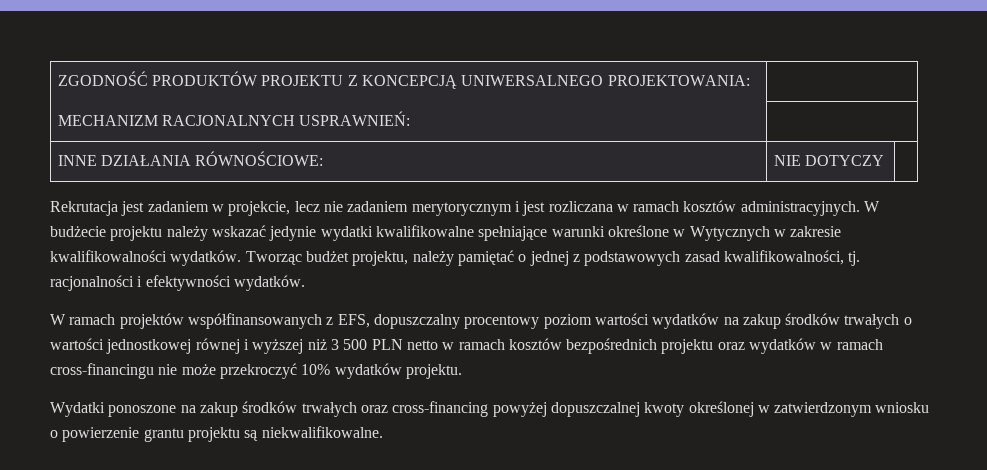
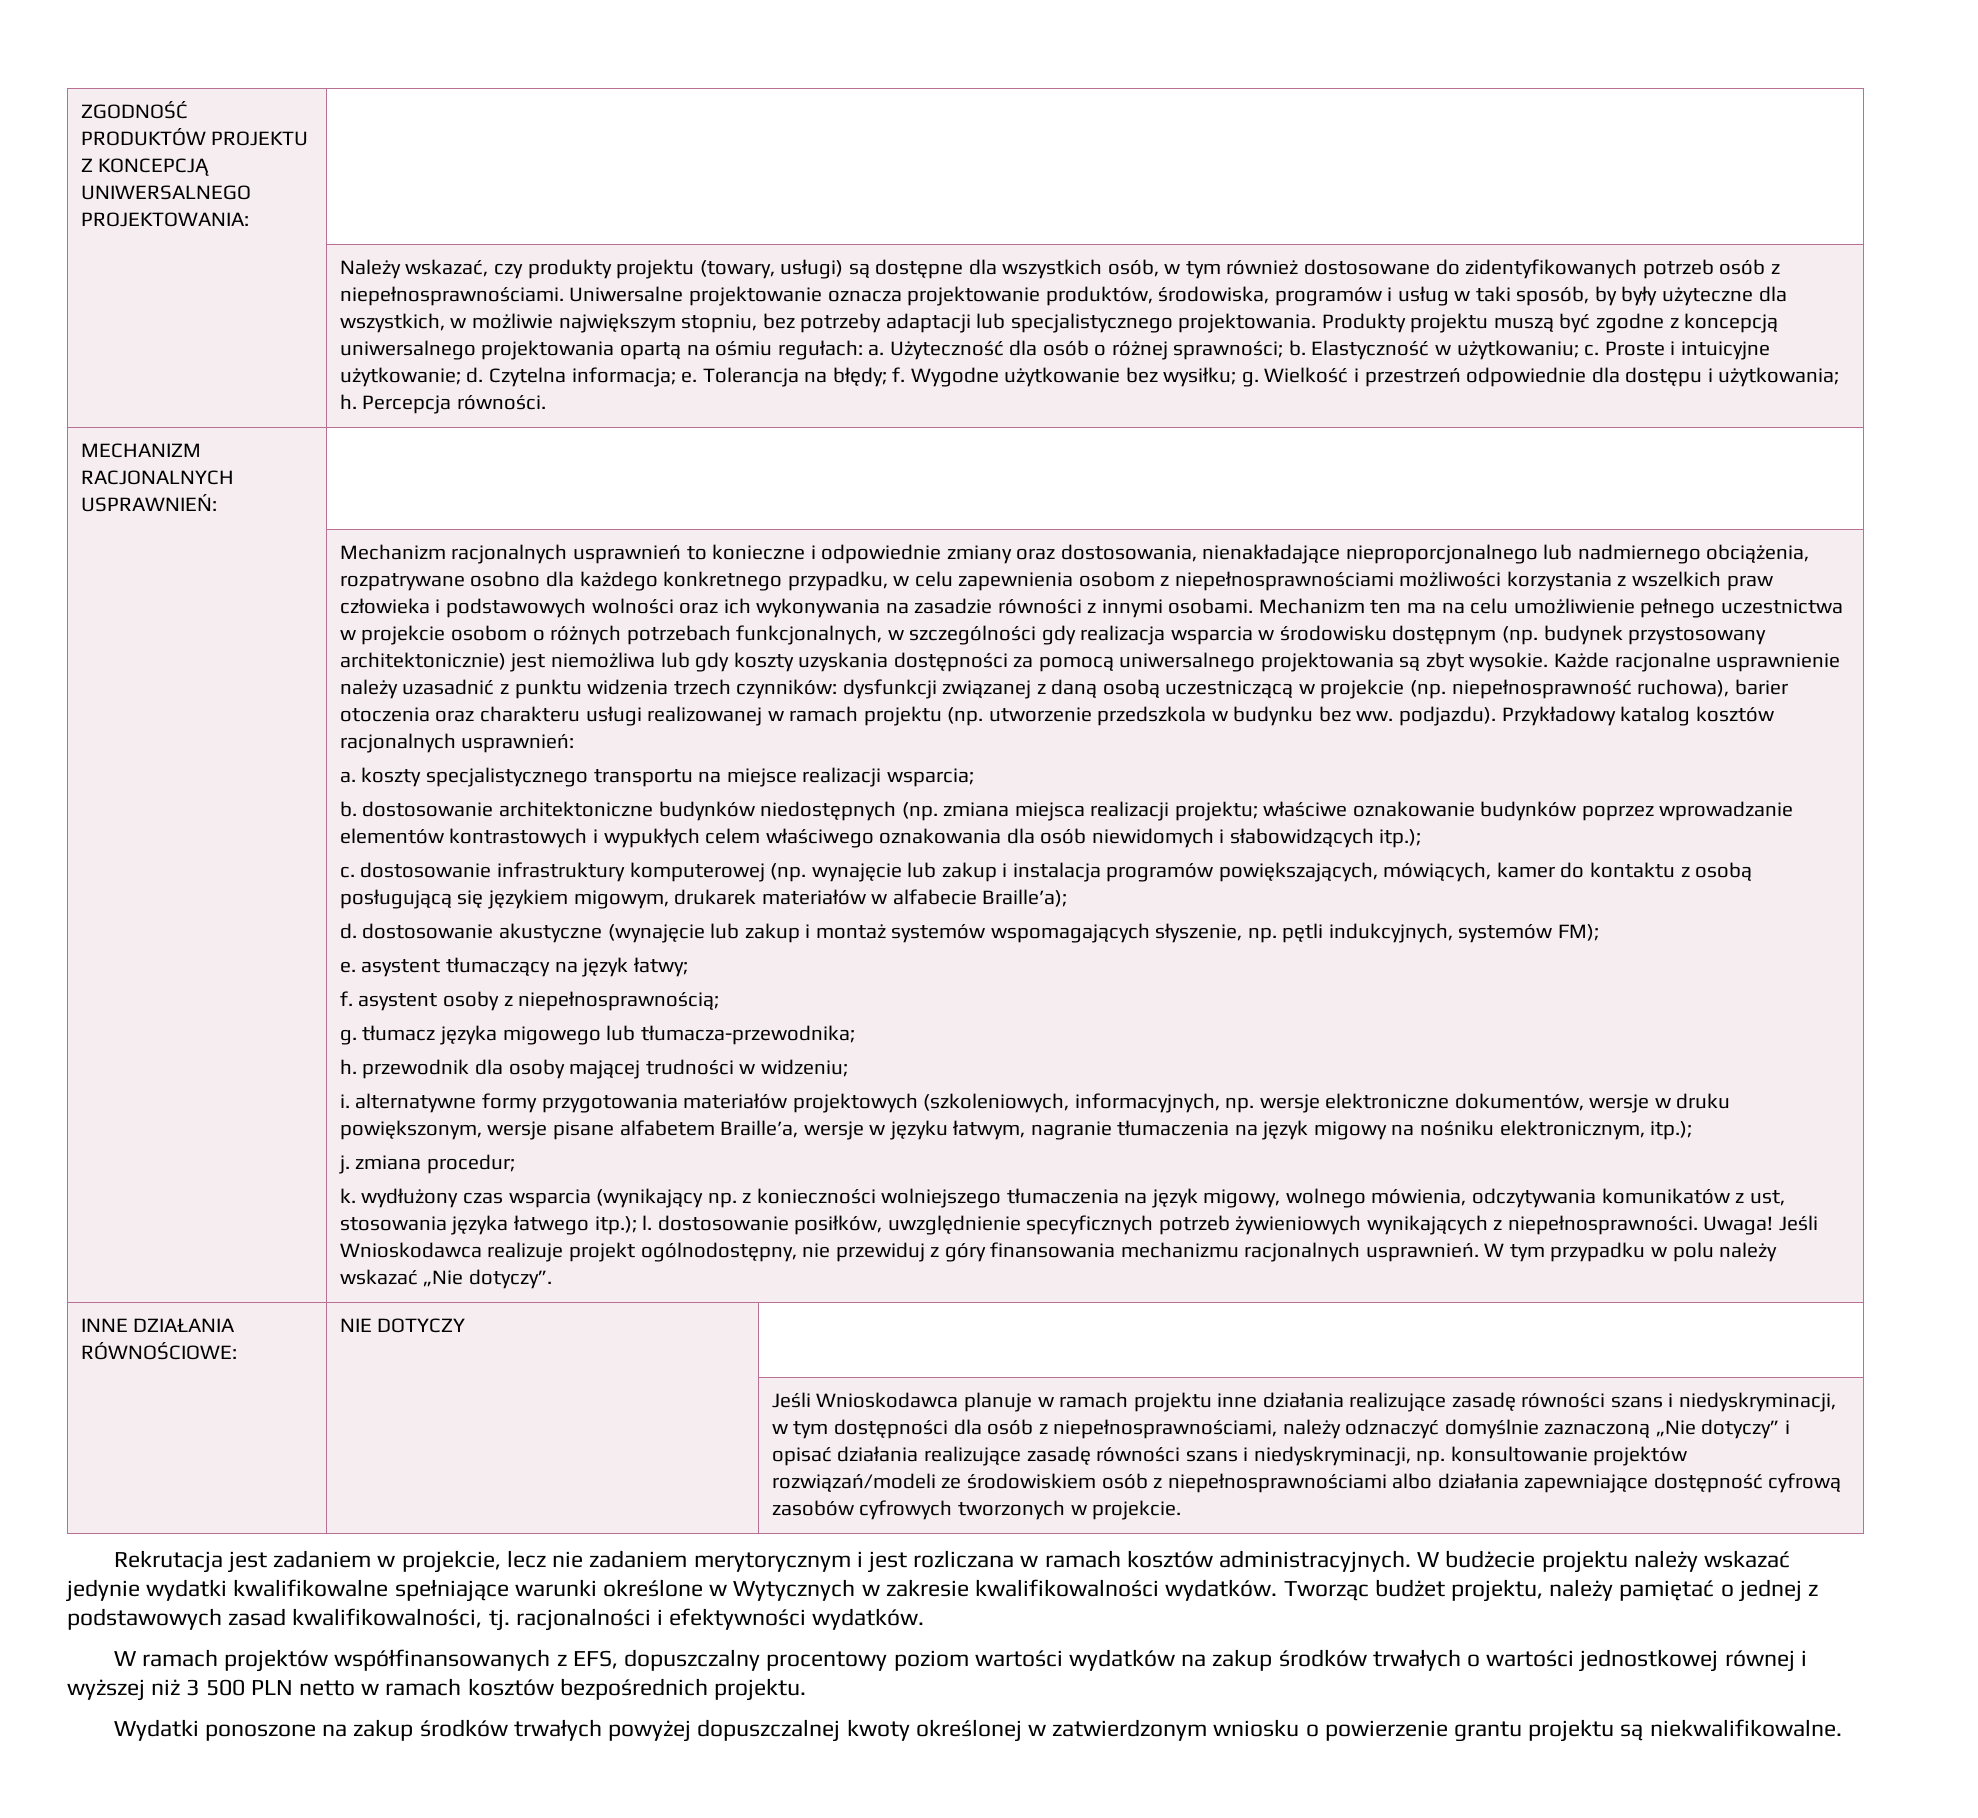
[57,111,411,126] MECHANIZM RACJONALNYCH USPRAWNIEŃ: | -> [339,259,1780,279] [339,286,1787,306] [339,313,1779,333] [339,340,1770,360] [339,367,1840,387] [339,394,547,414] [80,443,201,458] [80,470,234,485] [80,494,217,512] [339,544,1810,564] [339,571,1773,591] [339,598,1843,618] [339,625,1767,645] [339,652,1841,672] [339,679,1788,699] [339,706,1774,726] [339,733,575,753] [339,767,974,787] [339,801,1794,821] [339,828,1422,848] [339,862,1753,882] [339,889,1068,909] [339,923,1599,943] [339,957,688,977] [339,991,720,1011] [339,1025,855,1045] [339,1059,848,1079] [339,1093,1731,1113] [339,1120,1693,1140] [338,1154,516,1174] [339,1188,1785,1208] [339,1215,1818,1235] [339,1242,1778,1262] [339,1269,553,1289] | Należy wskazać, czy produkty projektu (towary, usługi) są dostępne dla wszystkich osób, w tym również dostosowane do zidentyfikowanych potrzeb osób z niepełnosprawnościami. Uniwersalne projektowanie oznacza projektowanie produktów, środowiska, programów i usług w taki sposób, by były użyteczne dla wszystkich, w możliwie największym stopniu, bez potrzeby adaptacji lub specjalistycznego projektowania. Produkty projektu muszą być zgodne z koncepcją uniwersalnego projektowania opartą na ośmiu regułach: a. Użyteczność dla osób o różnej sprawności; b. Elastyczność w użytkowaniu; c. Proste i intuicyjne użytkowanie; d. Czytelna informacja; e. Tolerancja na błędy; f. Wygodne użytkowanie bez wysiłku; g. Wielkość i przestrzeń odpowiednie dla dostępu i użytkowania; h. Percepcja równości. // MECHANIZM RACJONALNYCH USPRAWNIEŃ: | // | Mechanizm racjonalnych usprawnień to konieczne i odpowiednie zmiany oraz dostosowania, nienakładające nieproporcjonalnego lub nadmiernego obciążenia, rozpatrywane osobno dla każdego konkretnego przypadku, w celu zapewnienia osobom z niepełnosprawnościami możliwości korzystania z wszelkich praw człowieka i podstawowych wolności oraz ich wykonywania na zasadzie równości z innymi osobami. Mechanizm ten ma na celu umożliwienie pełnego uczestnictwa w projekcie osobom o różnych potrzebach funkcjonalnych, w szczególności gdy realizacja wsparcia w środowisku dostępnym (np. budynek przystosowany architektonicznie) jest niemożliwa lub gdy koszty uzyskania dostępności za pomocą uniwersalnego projektowania są zbyt wysokie. Każde racjonalne usprawnienie należy uzasadnić z punktu widzenia trzech czynników: dysfunkcji związanej z daną osobą uczestniczącą w projekcie (np. niepełnosprawność ruchowa), barier otoczenia oraz charakteru usługi realizowanej w ramach projektu (np. utworzenie przedszkola w budynku bez ww. podjazdu). Przykładowy katalog kosztów racjonalnych usprawnień: // a. koszty specjalistycznego transportu na miejsce realizacji wsparcia; // b. dostosowanie architektoniczne budynków niedostępnych (np. zmiana miejsca realizacji projektu; właściwe oznakowanie budynków poprzez wprowadzanie elementów kontrastowych i wypukłych celem właściwego oznakowania dla osób niewidomych i słabowidzących itp.); // c. dostosowanie infrastruktury komputerowej (np. wynajęcie lub zakup i instalacja programów powiększających, mówiących, kamer do kontaktu z osobą posługującą się językiem migowym, drukarek materiałów w alfabecie Braille’a); // d. dostosowanie akustyczne (wynajęcie lub zakup i montaż systemów wspomagających słyszenie, np. pętli indukcyjnych, systemów FM); // e. asystent tłumaczący na język łatwy; // f. asystent osoby z niepełnosprawnością; // g. tłumacz języka migowego lub tłumacza-przewodnika; // h. przewodnik dla osoby mającej trudności w widzeniu; // i. alternatywne formy przygotowania materiałów projektowych (szkoleniowych, informacyjnych, np. wersje elektroniczne dokumentów, wersje w druku powiększonym, wersje pisane alfabetem Braille’a, wersje w języku łatwym, nagranie tłumaczenia na język migowy na nośniku elektronicznym, itp.); // j. zmiana procedur; // k. wydłużony czas wsparcia (wynikający np. z konieczności wolniejszego tłumaczenia na język migowy, wolnego mówienia, odczytywania komunikatów z ust, stosowania języka łatwego itp.); l. dostosowanie posiłków, uwzględnienie specyficznych potrzeb żywieniowych wynikających z niepełnosprawności. Uwaga! Jeśli Wnioskodawca realizuje projekt ogólnodostępny, nie przewiduj z góry finansowania mechanizmu racjonalnych usprawnień. W tym przypadku w polu należy wskazać „Nie dotyczy”.
(885, 160) none -> [771,1392,1836,1412] [771,1419,1790,1439] [771,1446,1688,1466] [771,1473,1842,1493] [771,1500,1182,1520] // | | Jeśli Wnioskodawca planuje w ramach projektu inne działania realizujące zasadę równości szans i niedyskryminacji, w tym dostępności dla osób z niepełnosprawnościami, należy odznaczyć domyślnie zaznaczoną „Nie dotyczy” i opisać działania realizujące zasadę równości szans i niedyskryminacji, np. konsultowanie projektów rozwiązań/modeli ze środowiskiem osób z niepełnosprawnościami albo działania zapewniające dostępność cyfrową zasobów cyfrowych tworzonych w projekcie.
[661,338,883,354] [50,363,402,379] projektu oraz wydatków w ramach cross-financingu nie może przekroczyć 10% wydatków -> (708, 1689) none
[360,401,489,417] oraz cross-financing -> (602, 1730) none

